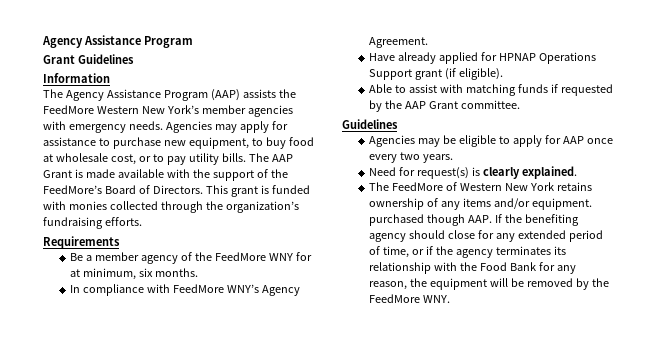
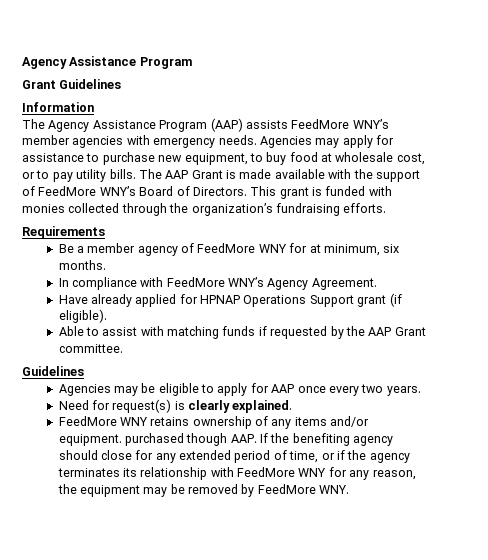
[278,89,296,98] [43,105,199,114] the FeedMore Western New York’s -> [291,119,389,129] FeedMore WNY’s
[270,169,288,178] [43,185,102,194] the FeedMore’s -> [38,186,136,196] FeedMore WNY’s
[195,252,213,261] the -> (195, 248) none
[369,182,555,191] The FeedMore of Western New York -> [58,416,148,426] FeedMore WNY
[460,262,537,271] the Food Bank -> [237,467,327,477] FeedMore WNY
[490,278,509,287] will -> [143,487,168,497] may
[592,278,610,287] the -> (255, 490) none

